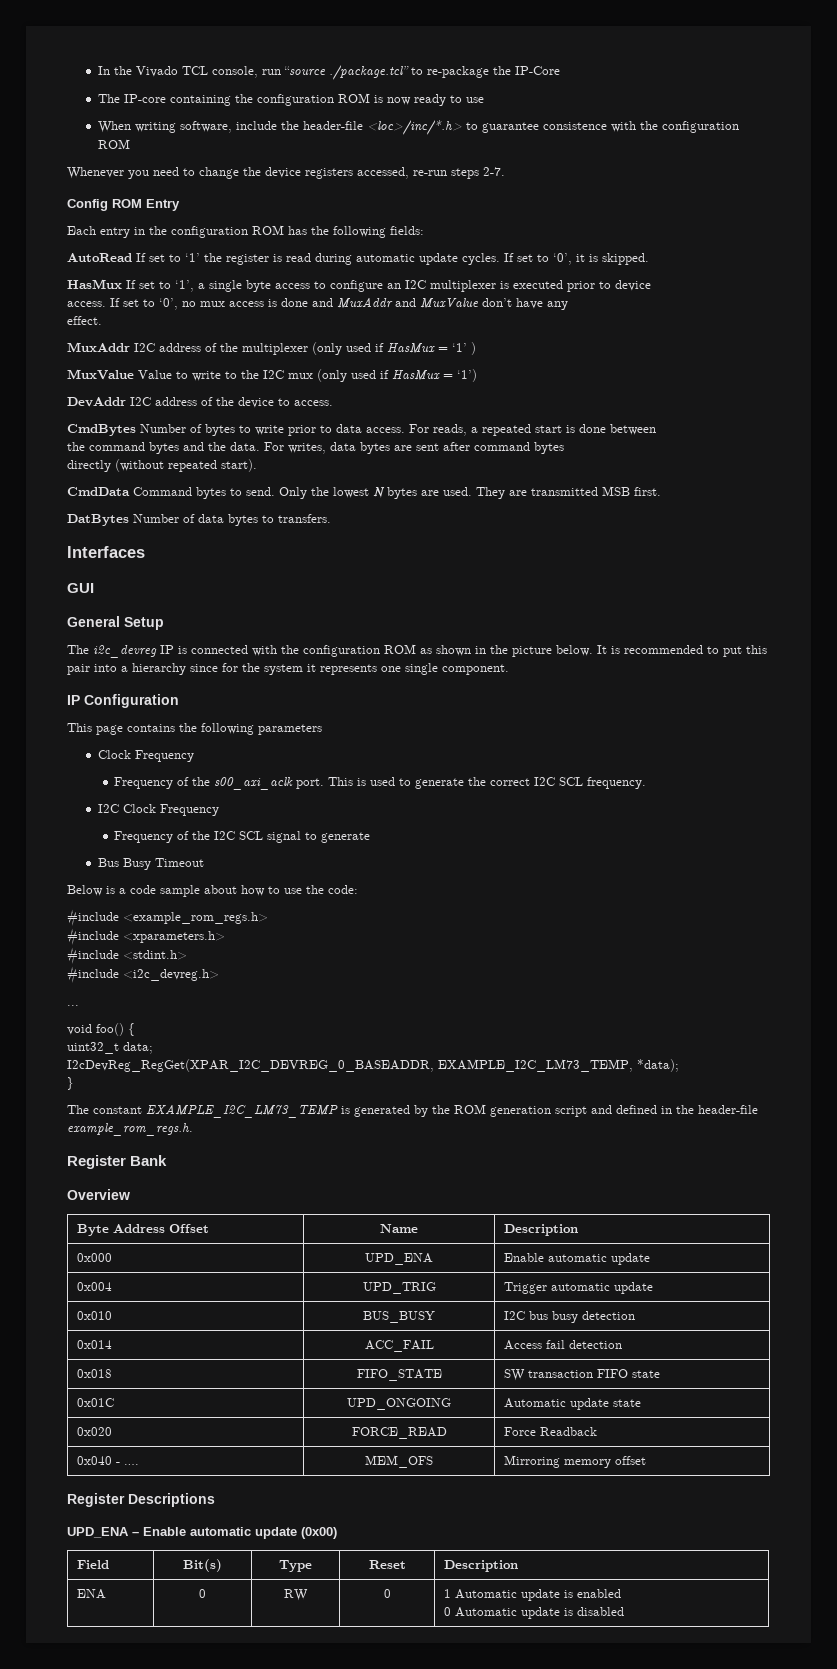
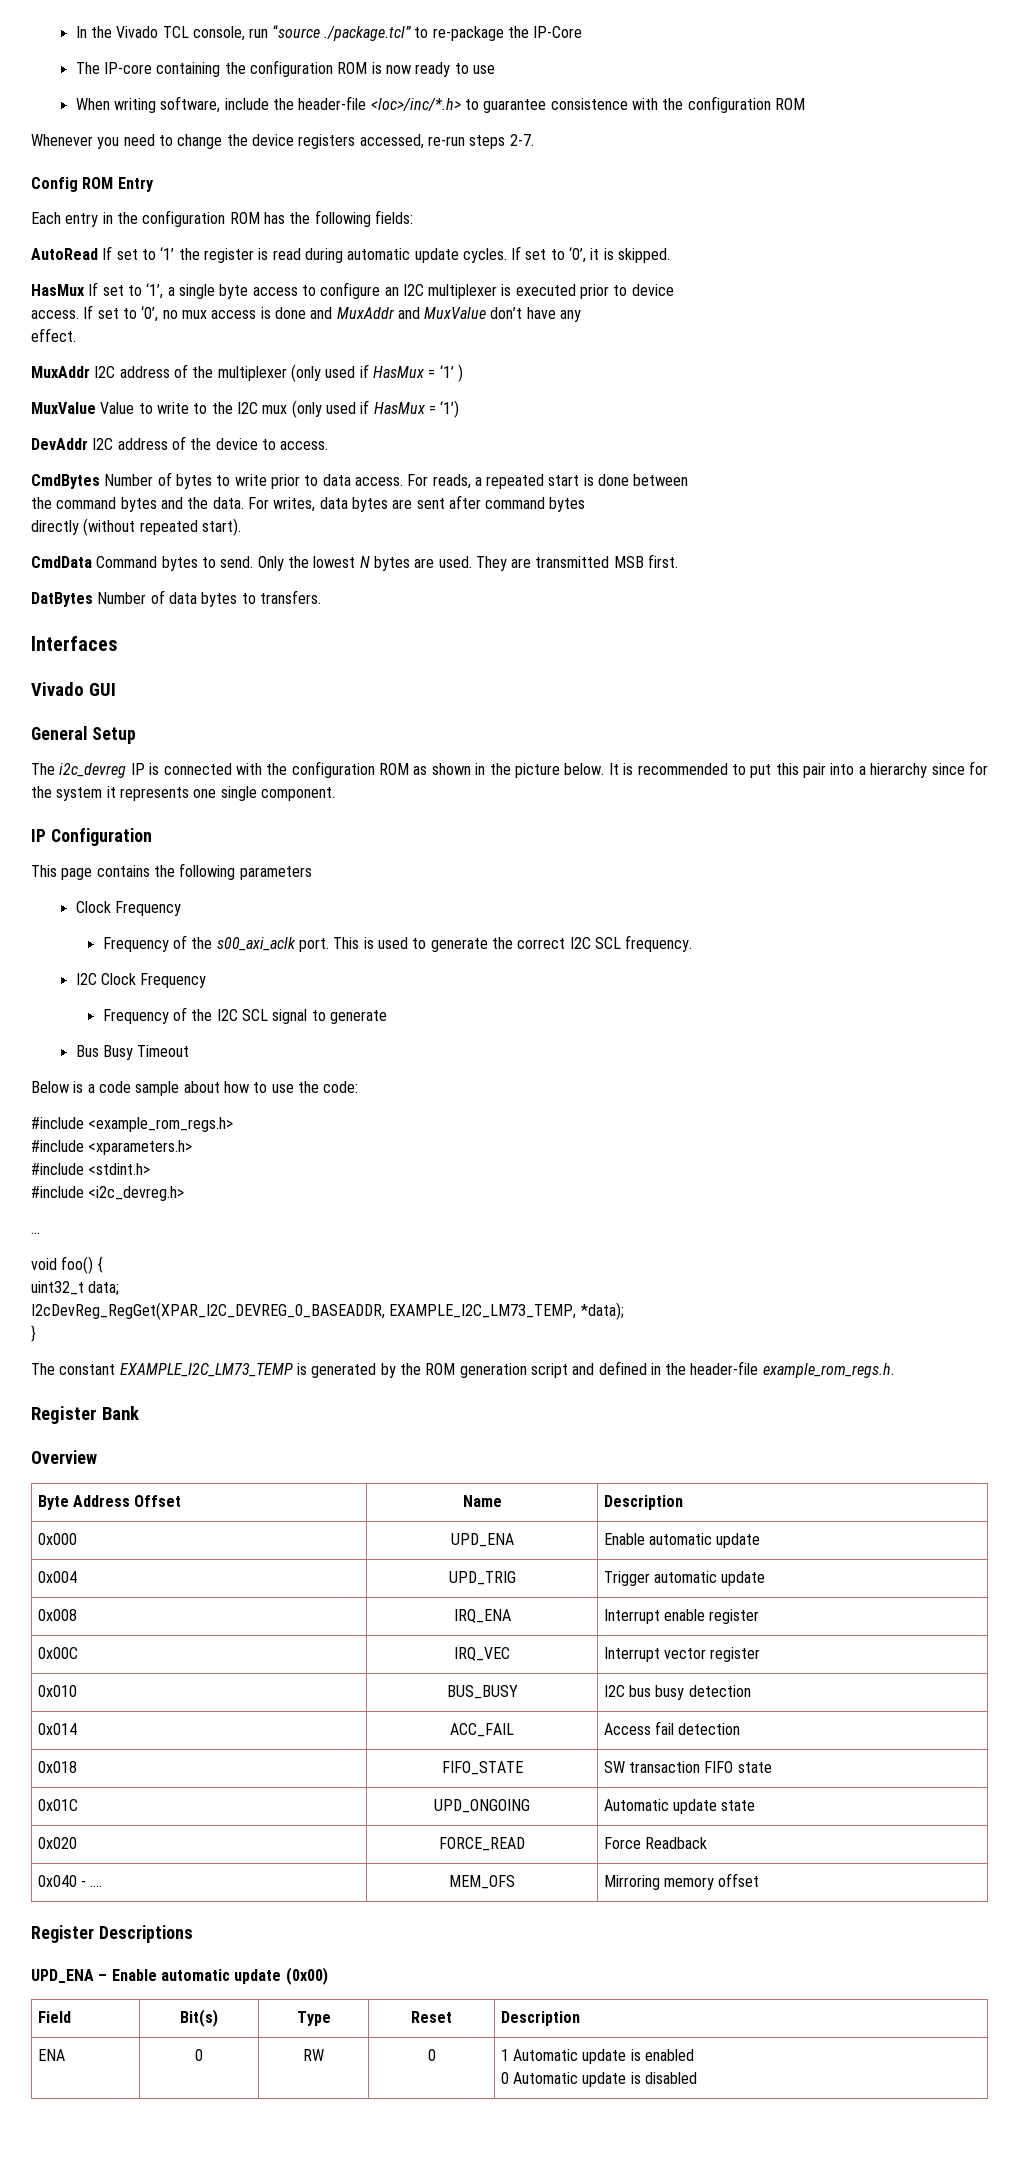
(145, 552) none -> [31,682,84,696] Vivado
(653, 1288) none -> [37,1609,77,1621] [453,1609,511,1623] [603,1609,760,1624] [37,1647,78,1659] [454,1647,510,1661] [603,1647,761,1662] // 0x008 | IRQ_ENA | Interrupt enable register // 0x00C | IRQ_VEC | Interrupt vector register

